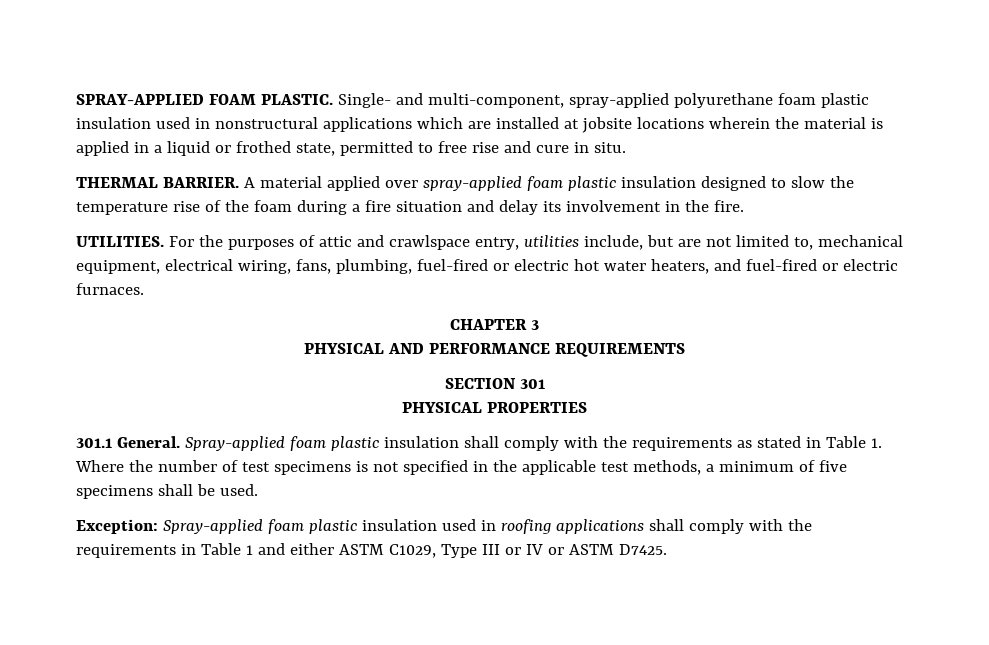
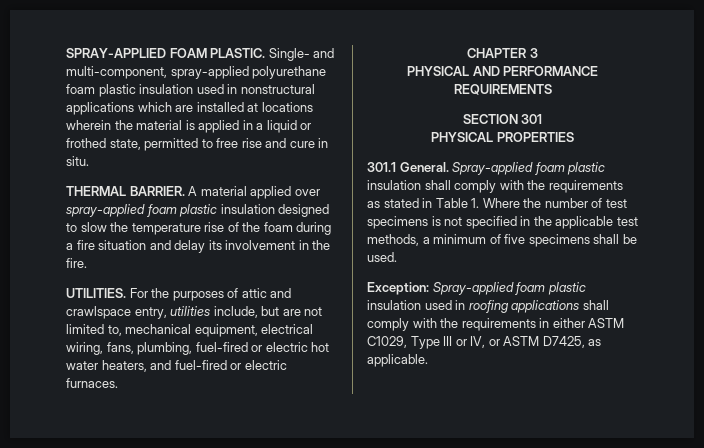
[581,117,632,133] jobsite -> (259, 107) none
[200,543,285,555] Table 1 and -> (550, 323) none
[525,544,543,555] IV -> [470,336,486,348] IV,
[618,544,667,555] D7425. -> [542,336,602,348] [367,354,428,367] D7425, as applicable.

